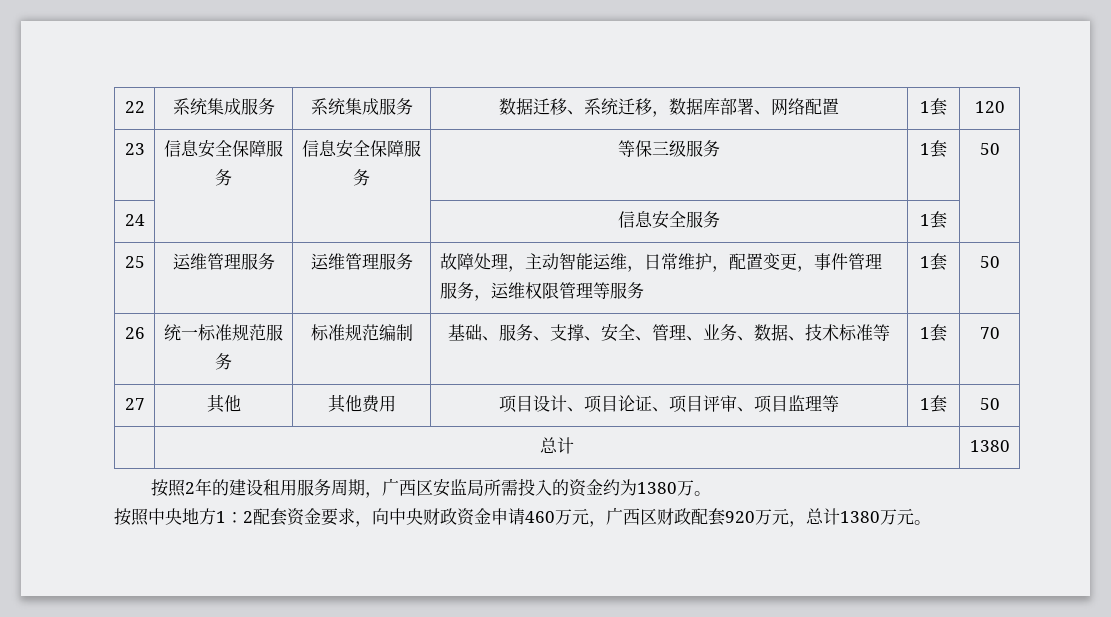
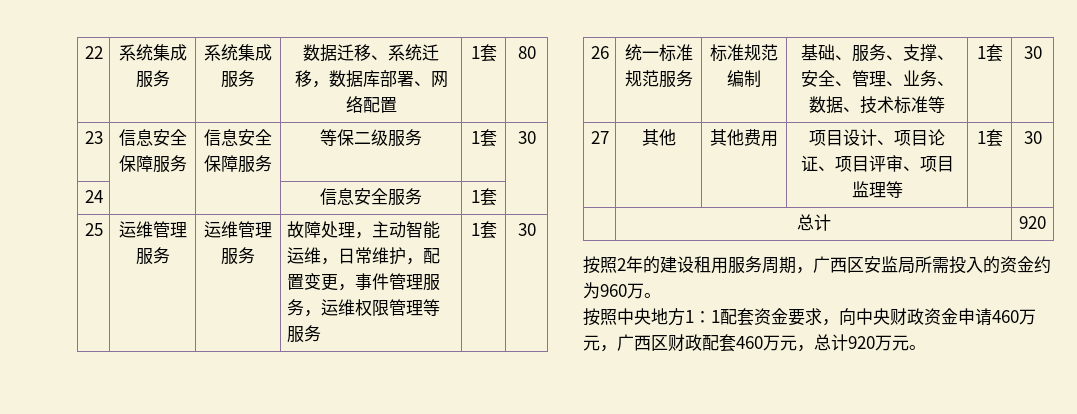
[974,101,1005,113] 120 -> [517,46,536,59] 80
[652,141,669,155] 三 -> [354,132,371,144] 二
[979,143,1000,155] 50 -> [517,131,536,144] 30
[979,256,1000,268] 50 -> [517,223,536,236] 30
[979,327,1000,339] 70 -> [1023,46,1042,59] 30
[979,398,1000,410] 50 -> [1023,131,1042,144] 30
[969,440,1010,452] 1380 -> [1019,216,1046,229] 920
[637,482,678,494] 1380 -> [600,284,627,297] 960
[243,511,253,523] 2 -> [711,310,720,323] 1
[725,511,755,523] 920 -> [736,336,763,349] 460
[840,511,880,523] 1380 -> [848,336,875,349] 920

